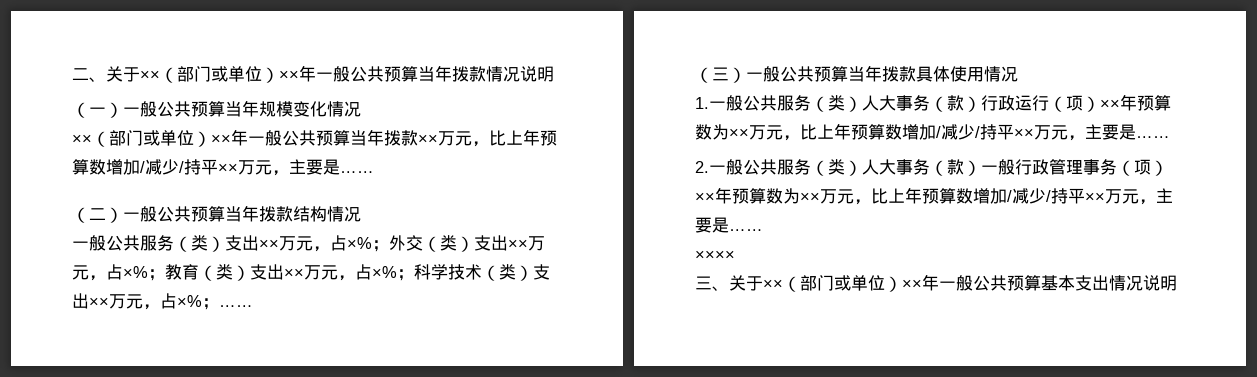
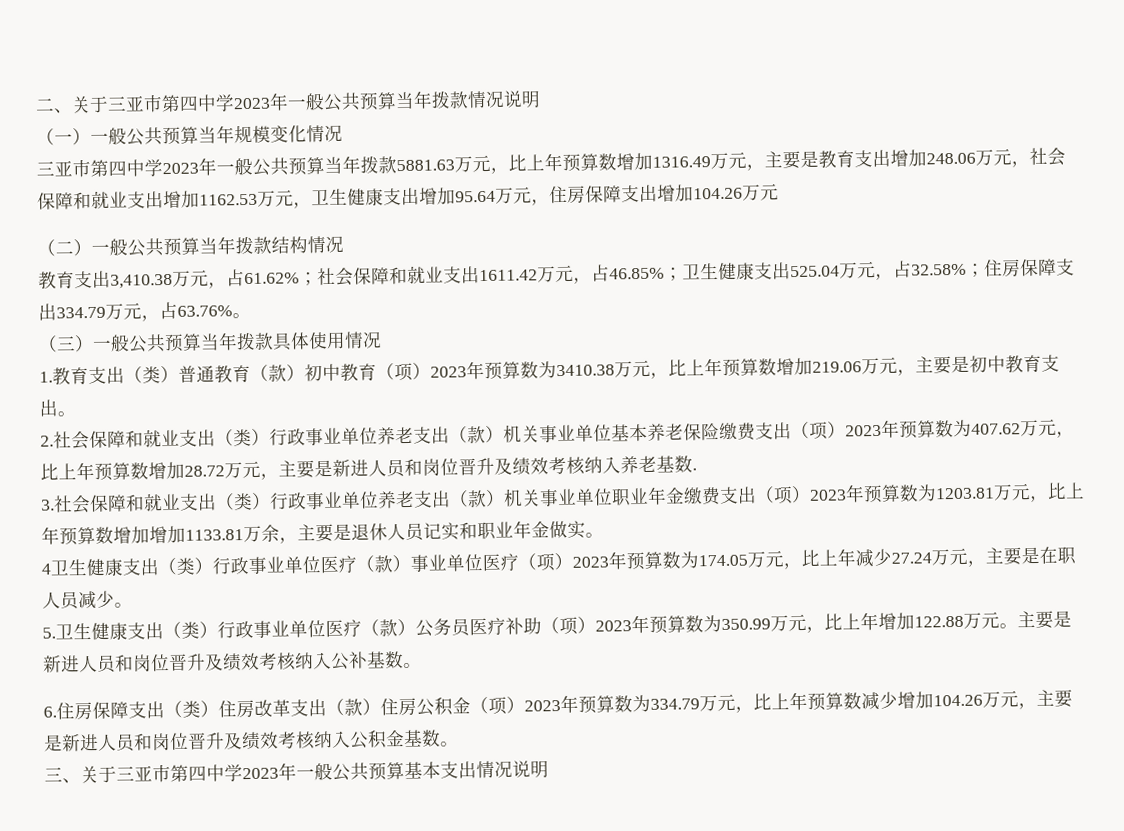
[140,66,299,83] ××（部门或单位）×× -> [107,94,271,113] 三亚市第四中学2023
[72,129,557,147] [72,159,374,176] ××（部门或单位）××年一般公共预算当年拨款××万元，比上年预算数增加/减少/持平××万元，主要是…… -> [36,147,1066,178] [37,183,779,210] 三亚市第四中学2023年一般公共预算当年拨款5881.63万元，比上年预算数增加1316.49万元，主要是教育支出增加248.06万元，社会保障和就业支出增加1162.53万元，卫生健康支出增加95.64万元，住房保障支出增加104.26万元
[72,235,545,252] [72,264,550,281] [72,293,253,310] 一般公共服务（类）支出××万元，占×%；外交（类）支出××万元，占×%；教育（类）支出××万元，占×%；科学技术（类）支出××万元，占×%；…… -> [38,258,1075,290] [38,301,251,322] 教育支出3,410.38万元，占61.62%；社会保障和就业支出1611.42万元，占46.85%；卫生健康支出525.04万元，占32.58%；住房保障支出334.79万元，占63.76%。
[709,94,1171,112] [695,123,1170,141] [695,159,1168,176] [695,187,1173,205] [695,217,763,233] [695,250,735,260] [695,275,922,292] 一般公共服务（类）人大事务（款）行政运行（项）××年预算数为××万元，比上年预算数增加/减少/持平××万元，主要是…… // 2.一般公共服务（类）人大事务（款）一般行政管理事务（项）××年预算数为××万元，比上年预算数增加/减少/持平××万元，主要是…… // ×××× // 三、关于××（部门或单位）×× -> [52,354,1060,386] [39,399,76,417] [40,418,1075,450] [40,455,697,481] [41,482,1085,514] [41,520,604,546] [41,546,1076,577] [42,590,133,610] [42,610,1072,641] [43,651,422,673] [43,689,1073,721] [44,729,459,752] [44,764,279,784] 教育支出（类）普通教育（款）初中教育（项）2023年预算数为3410.38万元，比上年预算数增加219.06万元，主要是初中教育支出。 // 2.社会保障和就业支出（类）行政事业单位养老支出（款）机关事业单位基本养老保险缴费支出（项）2023年预算数为407.62万元，比上年预算数增加28.72万元，主要是新进人员和岗位晋升及绩效考核纳入养老基数. // 3.社会保障和就业支出（类）行政事业单位养老支出（款）机关事业单位职业年金缴费支出（项）2023年预算数为1203.81万元，比上年预算数增加增加1133.81万余，主要是退休人员记实和职业年金做实。 // 4卫生健康支出（类）行政事业单位医疗（款）事业单位医疗（项）2023年预算数为174.05万元，比上年减少27.24万元，主要是在职人员减少。 // 5.卫生健康支出（类）行政事业单位医疗（款）公务员医疗补助（项）2023年预算数为350.99万元，比上年增加122.88万元。主要是新进人员和岗位晋升及绩效考核纳入公补基数。 // 6.住房保障支出（类）住房改革支出（款）住房公积金（项）2023年预算数为334.79万元，比上年预算数减少增加104.26万元，主要是新进人员和岗位晋升及绩效考核纳入公积金基数。 // 三、关于三亚市第四中学2023

